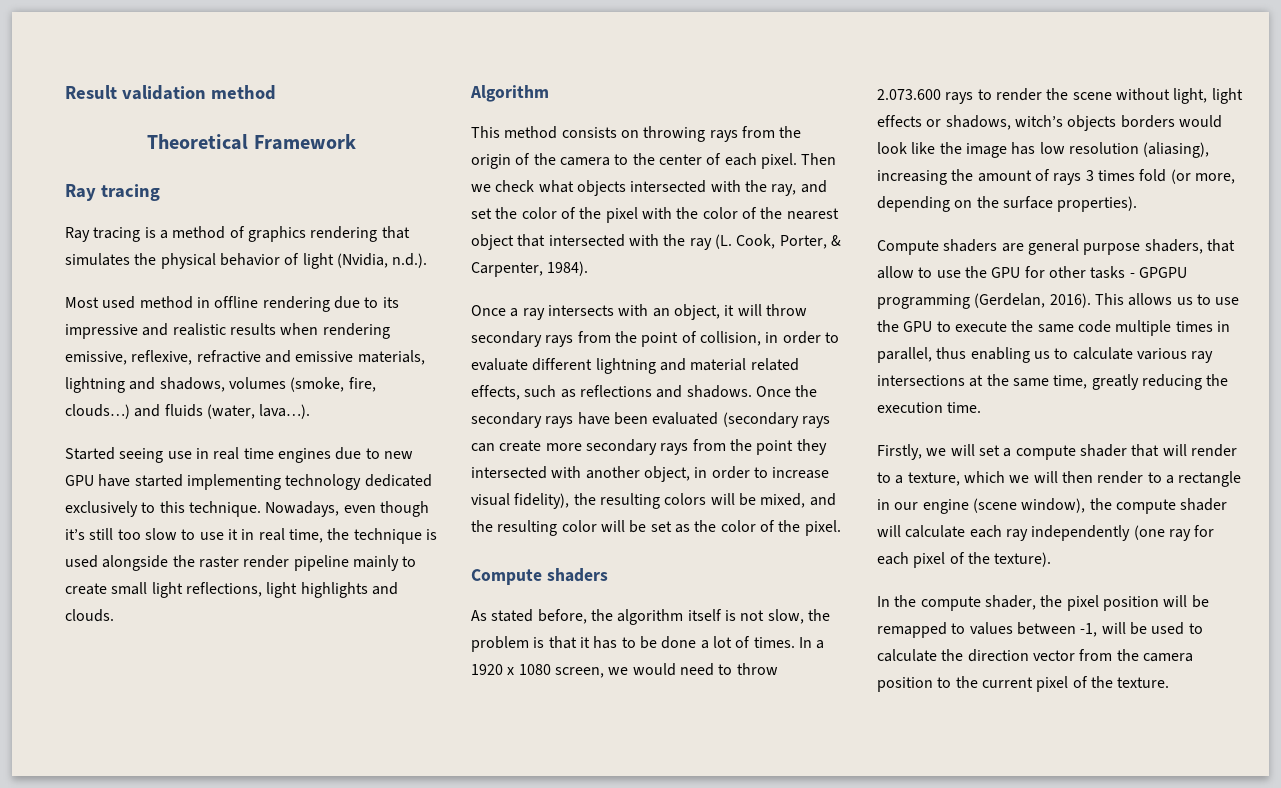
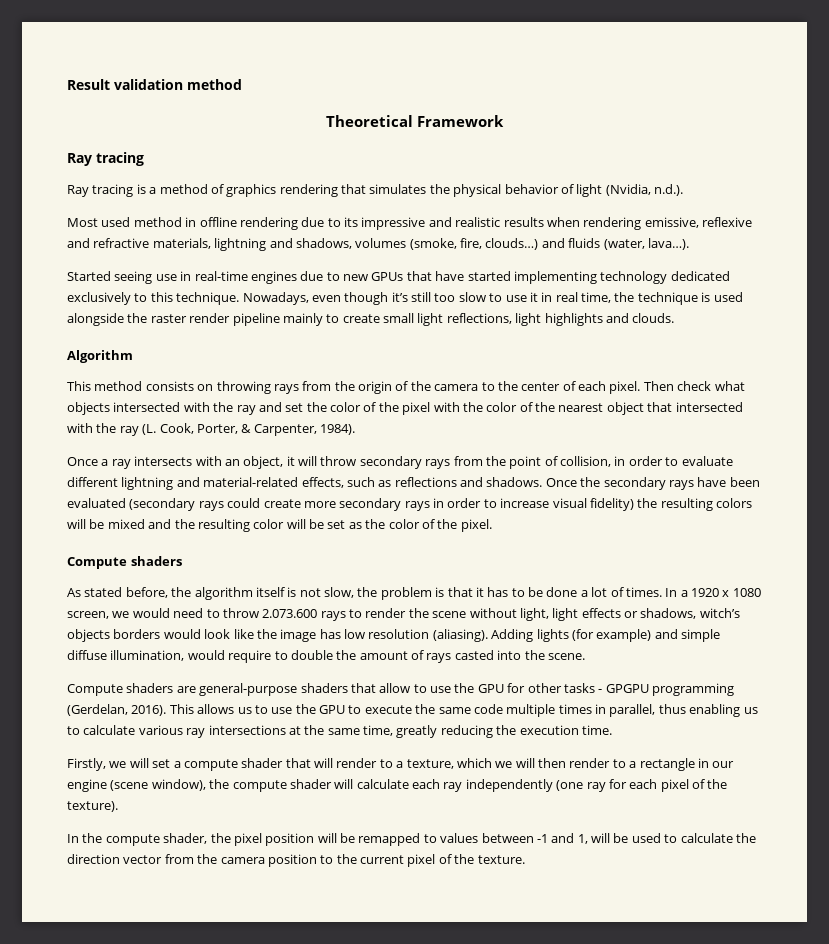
[131,350,354,365] reflexive, refractive and emissive -> [702,217,752,227] [67,238,150,248] reflexive and refractive
[213,447,274,460] real time -> [194,271,248,281] real-time
[65,475,94,486] GPU -> [371,271,432,281] GPUs that
[471,184,491,192] we -> (674, 386) none
[771,184,797,196] ray, -> [236,405,256,415] ray
[690,358,799,371] material related -> [203,477,299,487] material-related
[471,443,495,452] can -> [227,498,261,508] could
[692,439,827,455] [471,466,690,482] from the point they intersected with another object, -> (430, 506) none
[514,493,570,509] fidelity), -> [589,498,634,511] fidelity)
[760,493,806,508] mixed, -> [107,519,145,529] mixed
[1143,142,1210,158] [877,169,1235,185] [877,196,1138,212] (aliasing), increasing the amount of rays 3 times fold (or more, depending on the surface properties). -> [432,629,720,642] [67,650,585,663] (aliasing). Adding lights (for example) and simple diffuse illumination, would require to double the amount of rays casted into the scene.
[1027,239,1203,255] general purpose shaders, -> [199,683,348,696] general-purpose shaders
[1080,623,1098,637] -1, -> [536,833,588,844] -1 and 1,

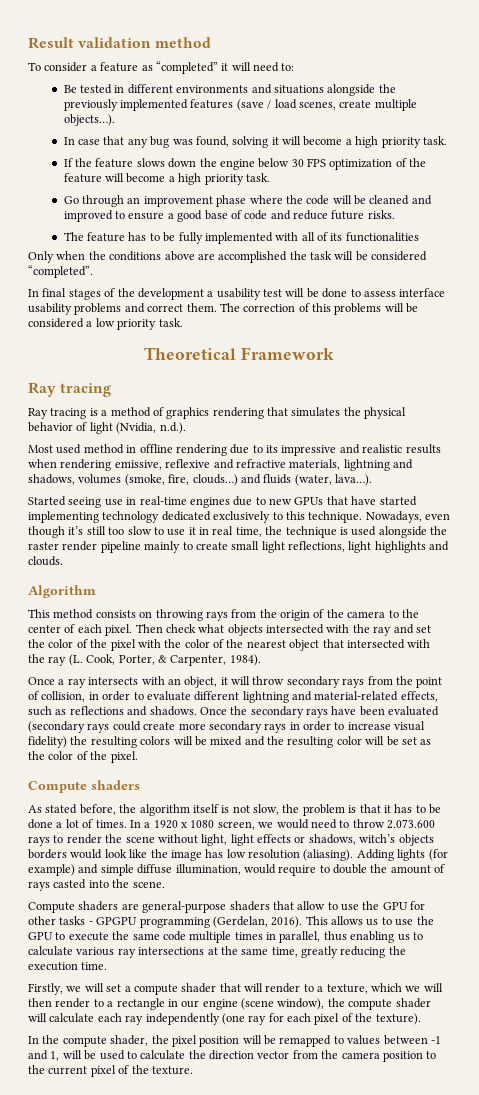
(242, 84) none -> [28,61,295,74] [63,84,396,96] [63,99,417,111] [63,114,115,126] [63,136,447,148] [63,158,427,170] [63,173,270,185] [63,195,432,207] [63,210,395,222] [63,232,419,244] [28,251,428,263] [28,265,93,278] [28,288,446,300] [28,303,419,315] [28,318,183,330] // To consider a feature as “completed” it will need to: // Be tested in different environments and situations alongside the previously implemented features (save / load scenes, create multiple objects…). // In case that any bug was found, solving it will become a high priority task. // If the feature slows down the engine below 30 FPS optimization of the feature will become a high priority task. // Go through an improvement phase where the code will be cleaned and improved to ensure a good base of code and reduce future risks. // The feature has to be fully implemented with all of its functionalities // Only when the conditions above are accomplished the task will be considered “completed”. // In final stages of the development a usability test will be done to assess interface usability problems and correct them. The correction of this problems will be considered a low priority task.

